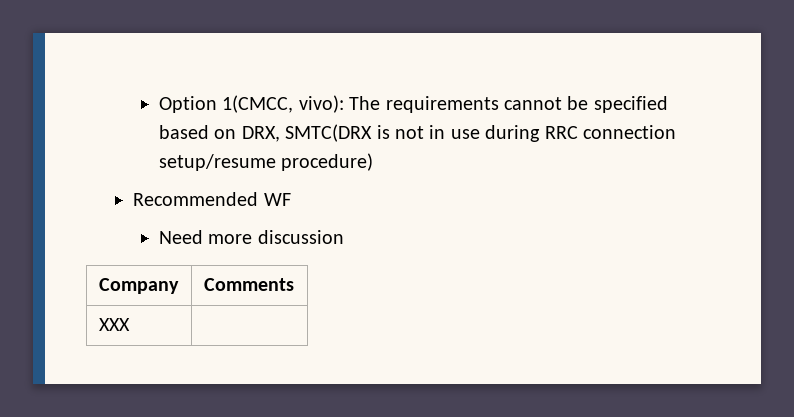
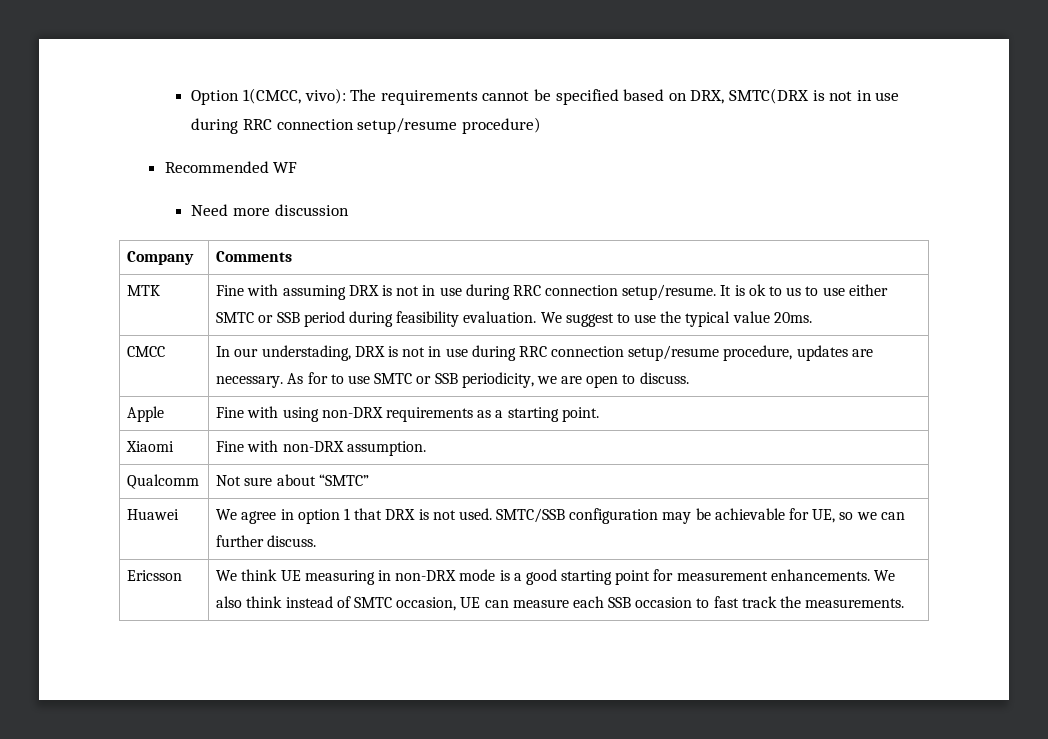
[98,318,130,331] XXX | -> [127,285,161,296] [216,284,888,300] [216,311,812,327] [127,346,166,357] [216,345,873,361] [216,372,689,388] [127,406,165,422] [216,406,599,422] [126,441,175,452] [216,440,426,456] [127,474,200,489] [216,474,369,486] [127,509,180,520] [216,508,905,524] [216,535,317,547] [127,570,183,581] [216,569,895,585] [216,596,905,611] MTK | Fine with assuming DRX is not in use during RRC connection setup/resume. It is ok to us to use either SMTC or SSB period during feasibility evaluation. We suggest to use the typical value 20ms. // CMCC | In our understading, DRX is not in use during RRC connection setup/resume procedure, updates are necessary. As for to use SMTC or SSB periodicity, we are open to discuss. // Apple | Fine with using non-DRX requirements as a starting point. // Xiaomi | Fine with non-DRX assumption. // Qualcomm | Not sure about “SMTC” // Huawei | We agree in option 1 that DRX is not used. SMTC/SSB configuration may be achievable for UE, so we can further discuss. // Ericsson | We think UE measuring in non-DRX mode is a good starting point for measurement enhancements. We also think instead of SMTC occasion, UE can measure each SSB occasion to fast track the measurements.

